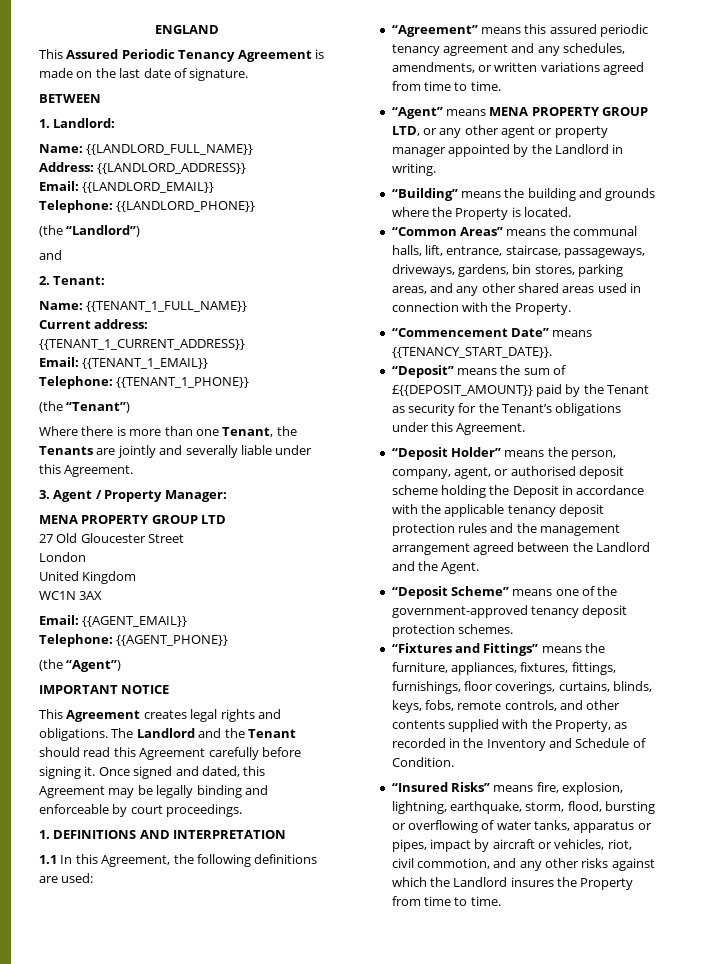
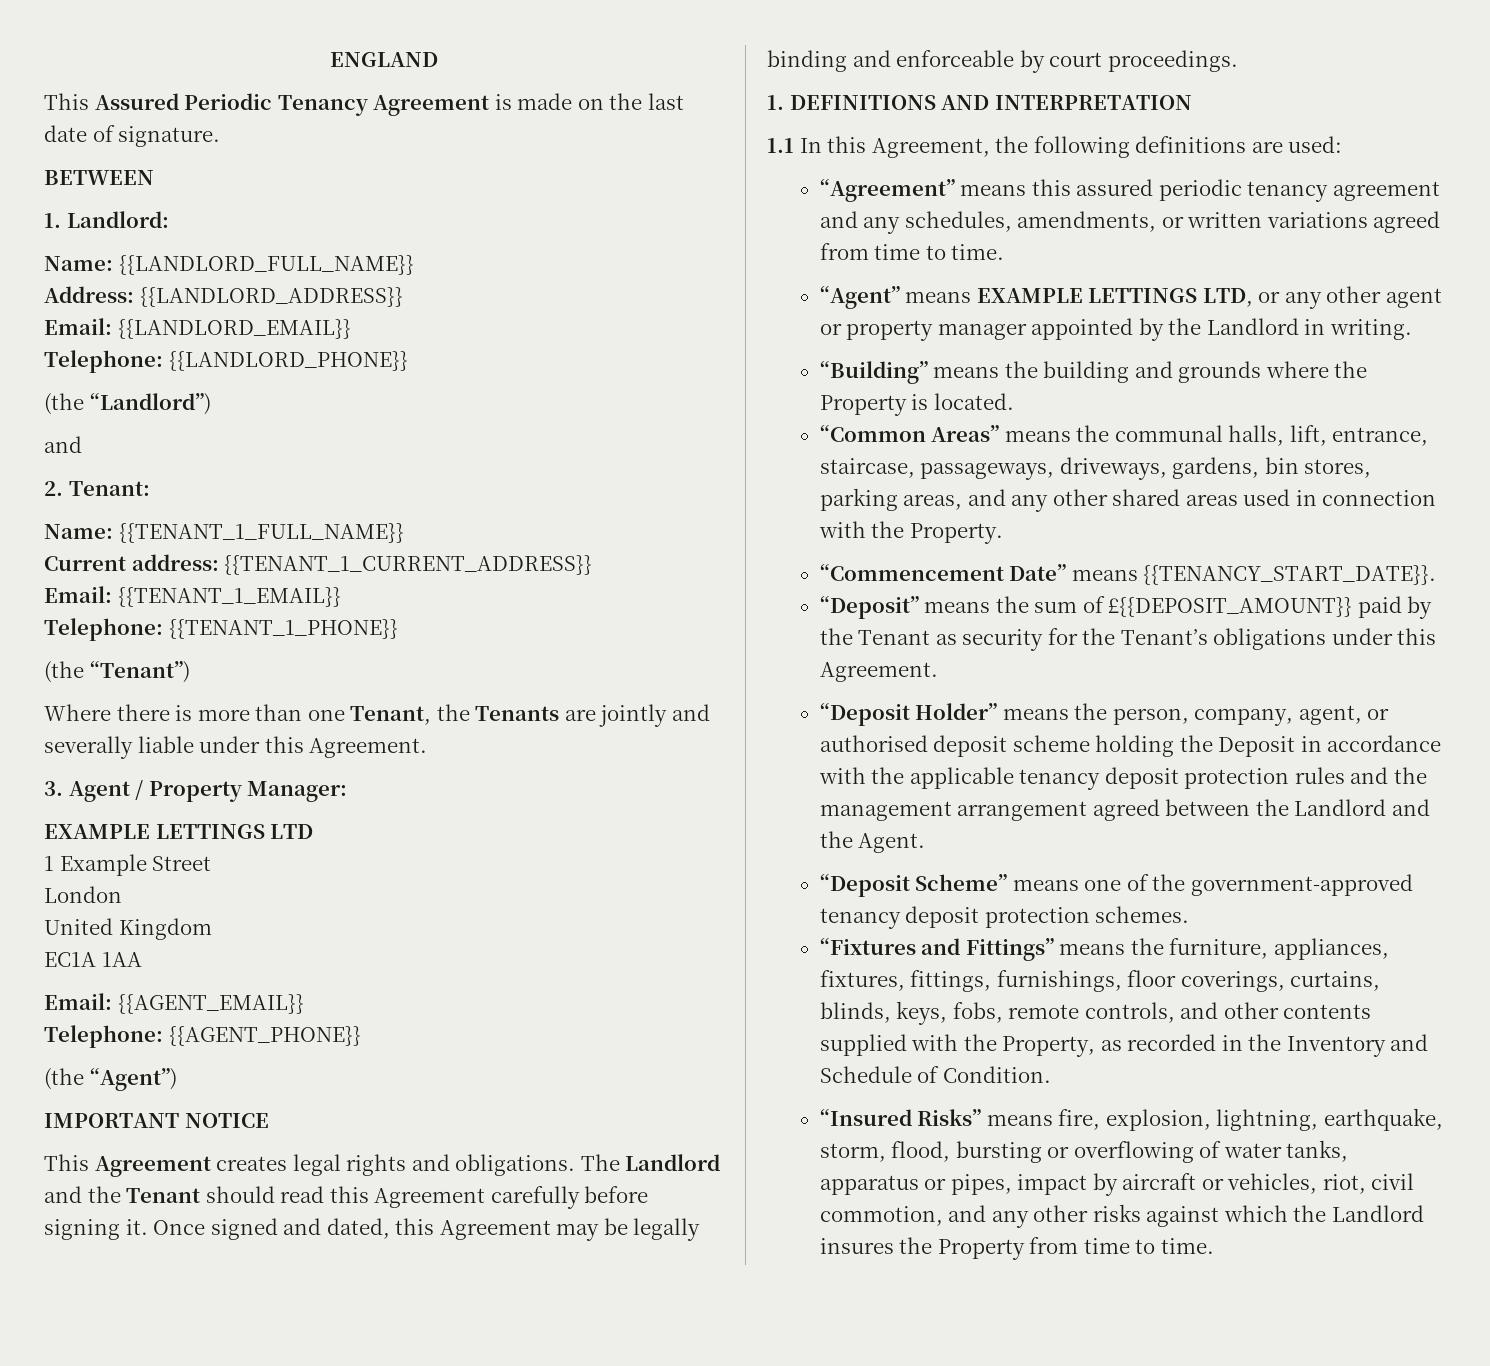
[39,515,227,524] [39,533,146,543] MENA PROPERTY GROUP LTD // 27 Old Gloucester -> [44,824,314,839] [44,854,147,876] EXAMPLE LETTINGS LTD // 1 Example
[39,591,103,600] WC1N 3AX -> [44,952,142,967] EC1A 1AA
[489,107,649,116] MENA PROPERTY GROUP -> [976,288,1198,303] EXAMPLE LETTINGS

